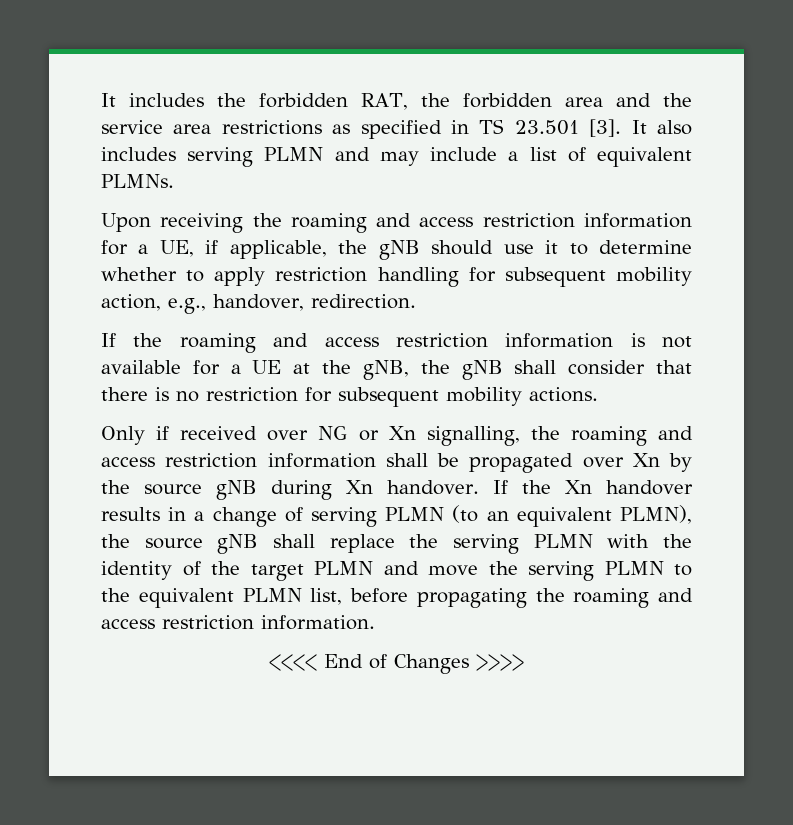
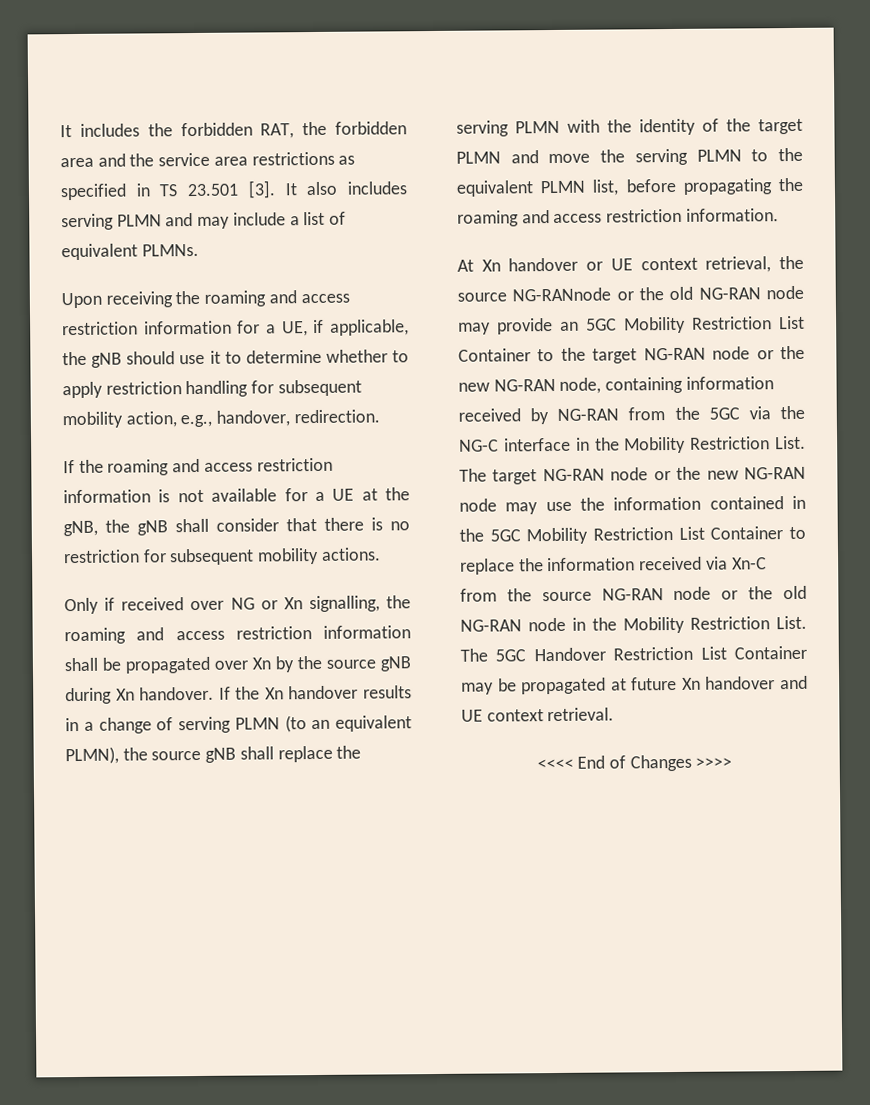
(375, 622) none -> [457,255,804,273] [457,285,804,302] [458,315,805,335] [458,345,805,364] [458,376,774,394] [458,405,805,425] [459,435,806,454] [459,466,806,485] [459,495,806,515] [459,526,806,545] [460,556,767,575] [460,585,807,602] [460,615,807,634] [460,645,807,662] [461,675,808,695] [461,707,615,722] // At Xn handover or UE context retrieval, the source NG-RANnode or the old NG-RAN node may provide an 5GC Mobility Restriction List Container to the target NG-RAN node or the new NG-RAN node, containing information received by NG-RAN from the 5GC via the NG-C interface in the Mobility Restriction List. The target NG-RAN node or the new NG-RAN node may use the information contained in the 5GC Mobility Restriction List Container to replace the information received via Xn-C from the source NG-RAN node or the old NG-RAN node in the Mobility Restriction List. The 5GC Handover Restriction List Container may be propagated at future Xn handover and UE context retrieval.

